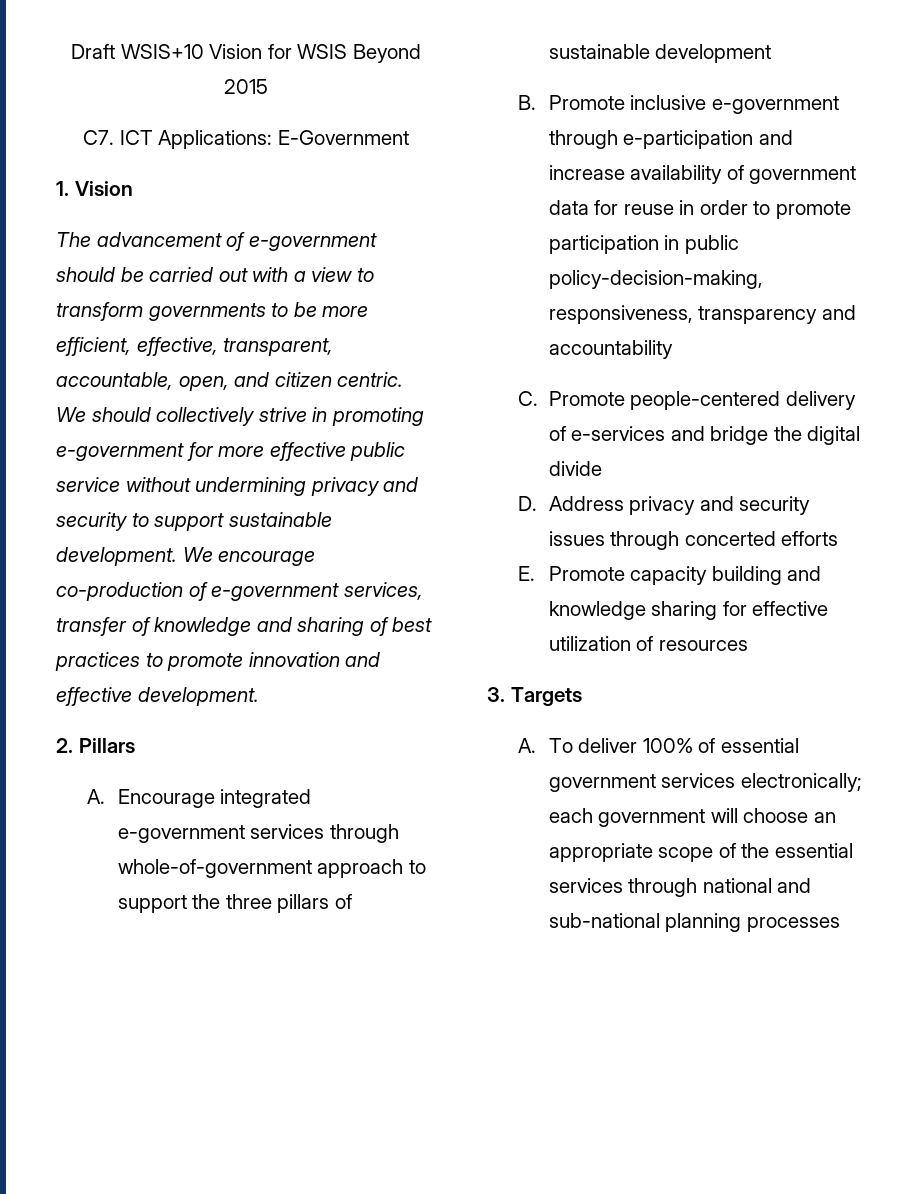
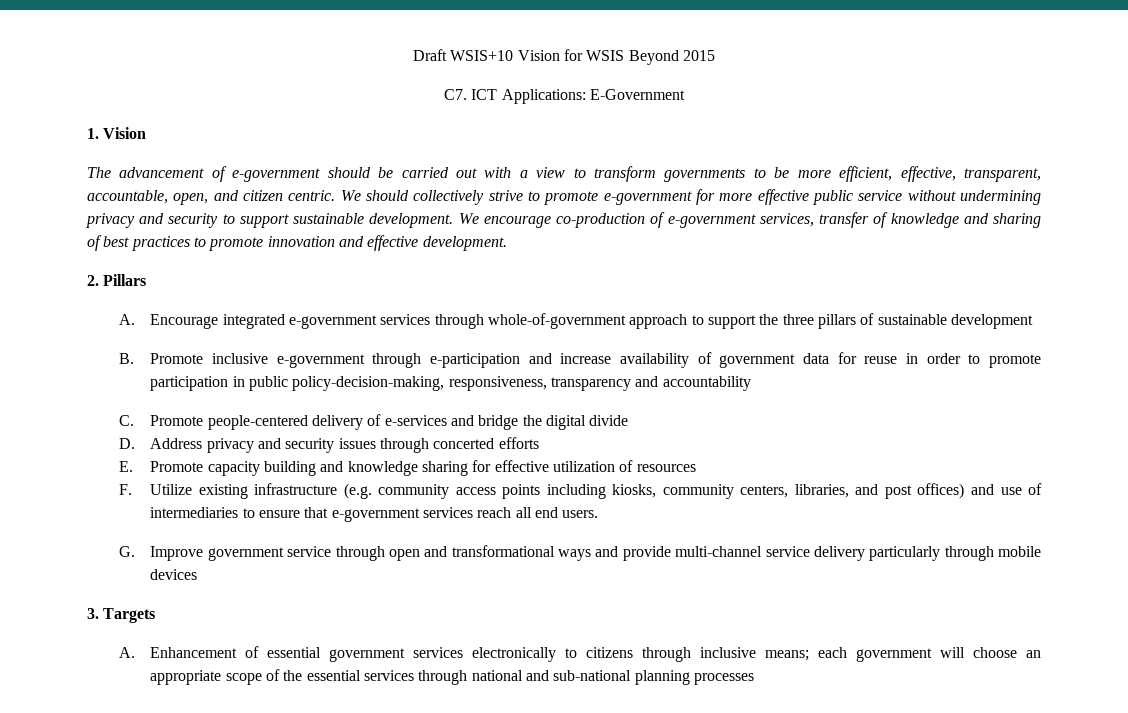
[312,407,424,426] in promoting -> [528,191,599,205] to promote
(748, 645) none -> [118,483,1043,499] [150,507,599,522] [118,545,1041,561] [150,569,198,580] // F. Utilize existing infrastructure (e.g. community access points including kiosks, community centers, libraries, and post offices) and use of intermediaries to ensure that e-government services reach all end users. // G. Improve government service through open and transformational ways and provide multi-channel service delivery particularly through mobile devices
[548,738,693,753] To deliver 100% -> [150,647,238,658] Enhancement
[740,773,862,792] electronically; -> [472,647,810,662] electronically to citizens through inclusive means;

